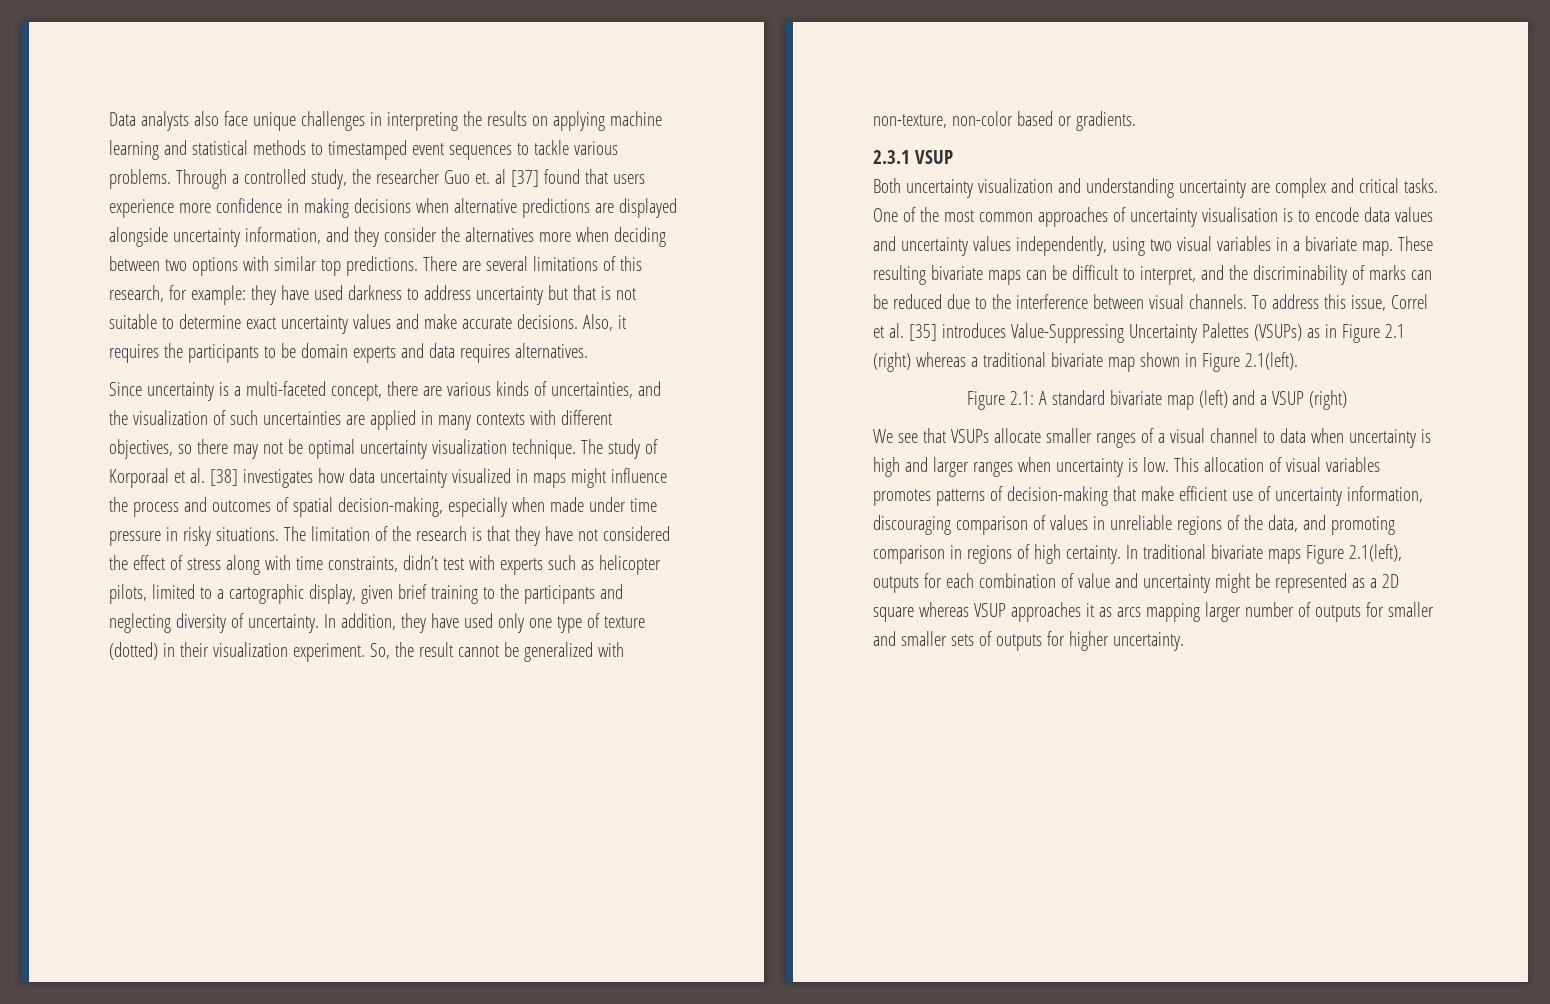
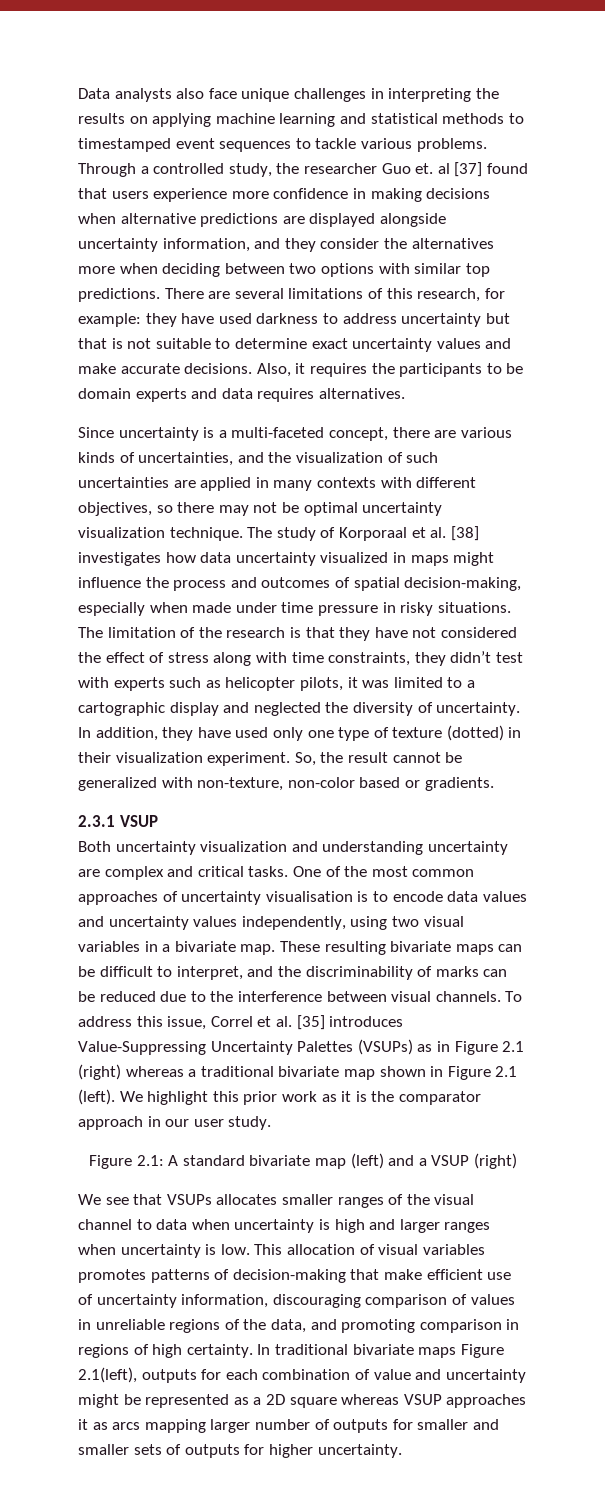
(398, 564) none -> [414,652,446,666] they
(147, 594) none -> [347,677,390,688] it was
[308,584,623,604] [109,613,171,633] display, given brief training to the participants and neglecting -> [169,702,349,716] display and neglected the
[1244,352,1298,370] 2.1(left). -> [495,1066,518,1077] [78,1089,481,1105] [78,1116,272,1130] 2.1 (left). We highlight this prior work as it is the comparator approach in our user study.
[993,428,1041,443] allocate -> [216,1194,278,1205] allocates
[1157,433,1165,443] a -> [406,1194,430,1205] the

